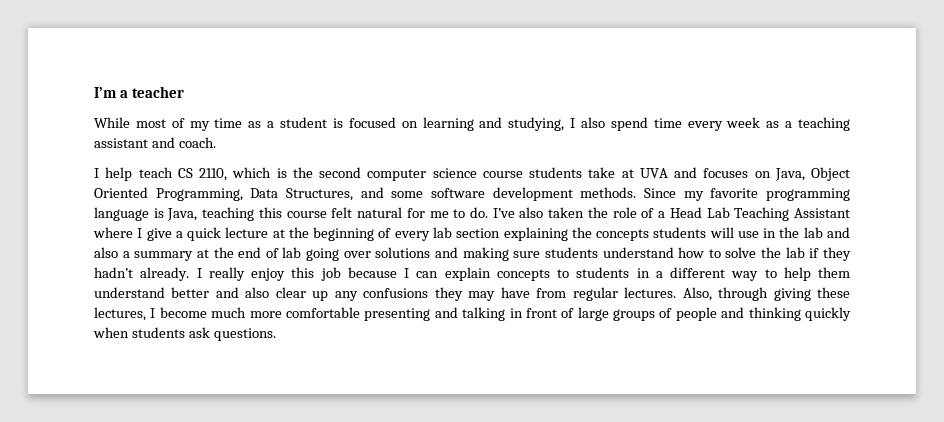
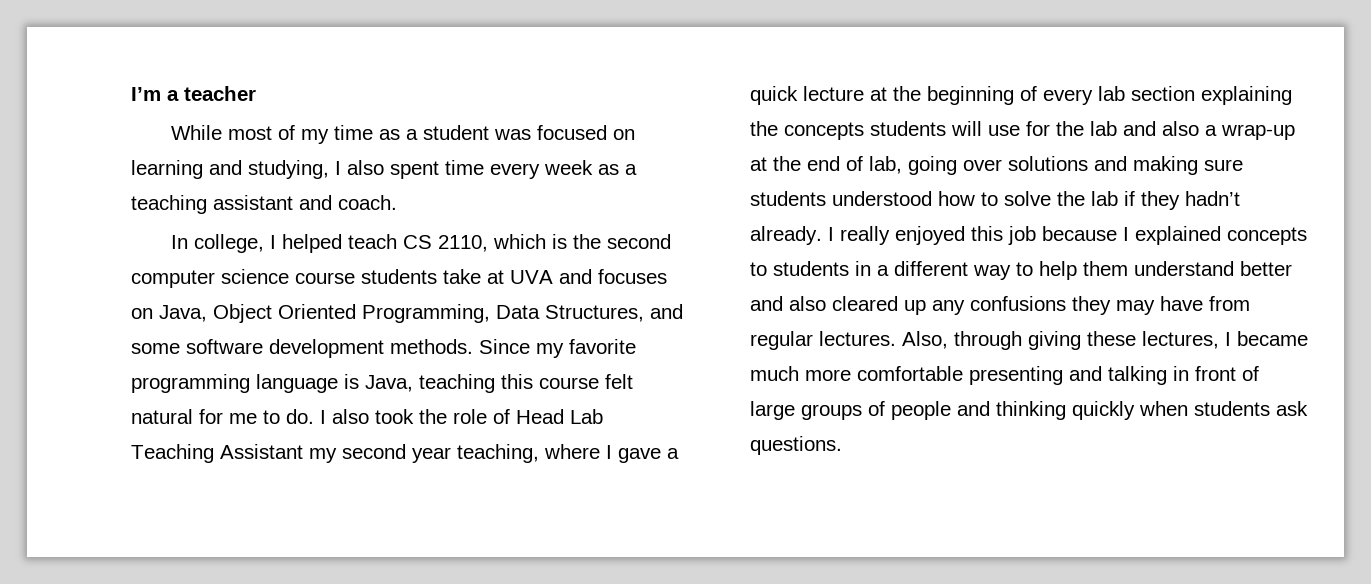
[332,118,343,128] is -> [494,129,532,140] was
[610,117,648,131] spend -> [390,161,439,179] spent
[94,167,133,181] I help -> [171,234,343,253] In college, I helped
[492,207,585,218] I’ve also taken -> [320,409,414,424] I also took
[658,211,666,218] a -> (510, 416) none
(851, 213) none -> [309,444,539,463] my second year teaching,
[146,228,172,241] give -> [618,448,661,463] gave
[763,228,777,238] in -> [1026,121,1050,136] for
[134,251,194,261] summary -> [1221,124,1295,140] wrap-up
[282,247,302,258] lab -> [869,156,902,174] lab,
[602,247,674,258] understand -> [832,191,932,206] understood
[251,268,285,281] enjoy -> [895,226,965,245] enjoyed
[416,267,491,281] can explain -> [1135,226,1221,245] explained
[275,287,306,298] clear -> [832,296,898,311] cleared
[159,307,207,318] become -> [1237,331,1308,346] became

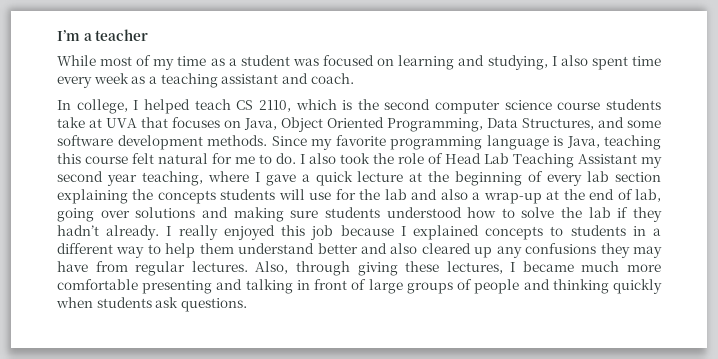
[559,269,592,284] and -> [141,117,168,128] that

